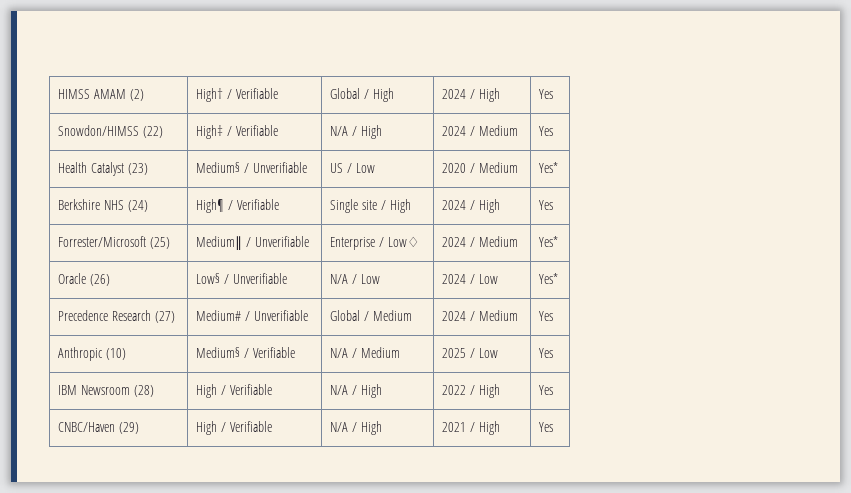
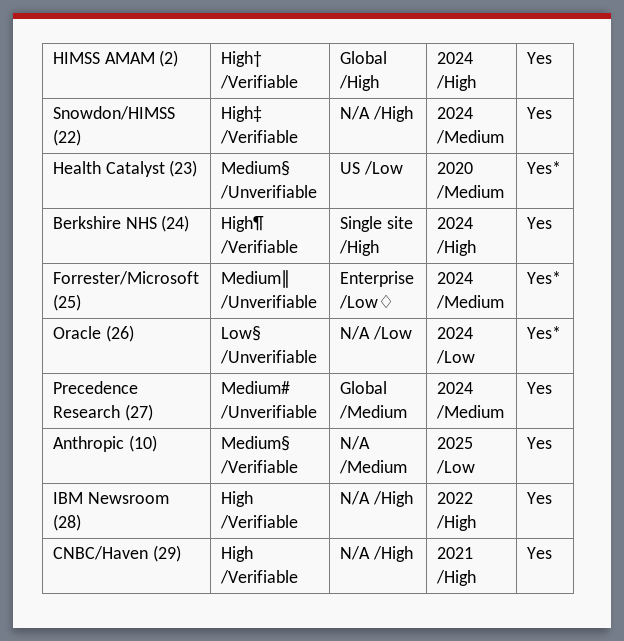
[227,88,278,99] [330,88,394,102] [442,88,500,102] / Verifiable | Global / High | 2024 / High -> [219,75,298,89] [339,51,387,64] [338,75,379,91] [436,52,473,64] [435,75,476,91] /Verifiable | Global /High | 2024 /High
[227,125,278,136] [330,125,382,139] [442,125,518,136] / Verifiable | N/A / High | 2024 / Medium -> [219,130,298,144] [339,106,413,122] [436,107,473,119] [435,130,504,144] /Verifiable | N/A /High | 2024 /Medium
[244,162,307,173] / Unverifiable -> [219,185,317,199] /Unverifiable
[347,163,375,173] / Low -> [363,161,403,175] /Low
[470,162,518,173] / Medium -> [435,185,504,199] /Medium
[228,199,279,210] / Verifiable -> [219,240,298,254] /Verifiable
[380,199,411,213] [442,199,500,213] / High | 2024 / High -> [338,240,379,256] [436,217,473,229] [435,240,476,256] /High | 2024 /High
[246,236,309,247] / Unverifiable -> [219,295,317,309] /Unverifiable
[379,236,420,247] [442,236,518,247] / Low♢ | 2024 / Medium -> [338,294,394,309] [436,272,473,284] [435,295,504,309] /Low♢ | 2024 /Medium
[224,273,287,284] [330,274,380,284] [442,274,498,284] / Unverifiable | N/A / Low | 2024 / Low -> [219,350,317,364] [339,326,412,340] [436,327,473,339] [435,350,475,364] /Unverifiable | N/A /Low | 2024 /Low
[245,310,308,321] [330,310,412,321] [442,310,518,321] / Unverifiable | Global / Medium | 2024 / Medium -> [219,405,317,419] [339,381,387,394] [338,405,407,419] [436,382,473,394] [435,405,504,419] /Unverifiable | Global /Medium | 2024 /Medium
[244,347,295,358] [330,347,400,358] / Verifiable | N/A / Medium -> [219,460,298,474] [339,436,370,450] [338,460,407,474] /Verifiable | N/A /Medium
[470,348,498,358] / Low -> [435,460,475,474] /Low
[221,384,272,395] [330,384,382,398] / Verifiable | N/A / High -> [219,515,298,529] [339,491,413,507] /Verifiable | N/A /High
[470,384,500,398] / High -> [435,515,476,531] /High
[221,421,272,432] [330,421,382,435] / Verifiable | N/A / High -> [219,570,298,584] [339,546,413,562] /Verifiable | N/A /High
[470,421,500,435] / High -> [435,570,476,586] /High

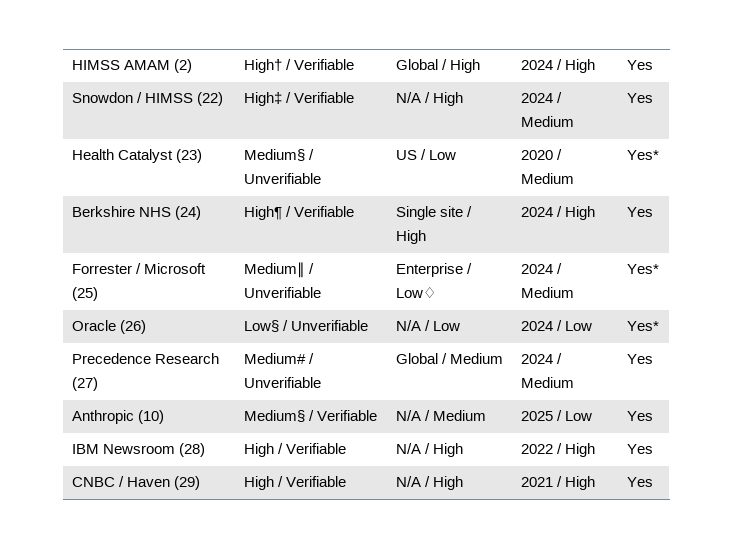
[219,75,298,89] [339,51,387,64] [338,75,379,91] [436,52,473,64] [435,75,476,91] [526,52,552,64] [52,106,175,120] /Verifiable | Global /High | 2024 /High | Yes // Snowdon/HIMSS -> [285,59,354,70] [395,59,480,73] [520,59,595,73] [626,60,653,70] [71,92,193,103] / Verifiable | Global / High | 2024 / High | Yes // Snowdon / HIMSS
[219,130,298,144] [339,106,413,122] [436,107,473,119] [435,130,504,144] /Verifiable | N/A /High | 2024 /Medium -> [285,92,354,103] [395,92,463,106] [520,92,562,103] [520,116,574,127] / Verifiable | N/A / High | 2024 / Medium
[219,185,317,199] /Unverifiable -> [308,149,314,160] [243,173,321,184] / Unverifiable
[363,161,403,175] /Low -> [420,149,456,160] / Low
[435,185,504,199] /Medium -> [556,149,562,160] [520,173,574,184] / Medium
[219,240,298,254] /Verifiable -> [285,206,354,217] / Verifiable
[338,240,379,256] [436,217,473,229] [435,240,476,256] [526,217,552,229] [52,271,199,285] /High | 2024 /High | Yes // Forrester/Microsoft -> [466,206,472,217] [395,230,426,244] [520,206,595,220] [626,207,653,217] [71,263,206,274] / High | 2024 / High | Yes // Forrester / Microsoft
[219,295,317,309] /Unverifiable -> [308,263,314,274] [243,287,321,298] / Unverifiable
[338,294,394,309] [436,272,473,284] [435,295,504,309] /Low♢ | 2024 /Medium -> [466,263,472,274] [395,287,436,298] [520,263,562,274] [520,287,574,298] / Low♢ | 2024 / Medium
[219,350,317,364] [339,326,412,340] [436,327,473,339] [435,350,475,364] /Unverifiable | N/A /Low | 2024 /Low -> [282,320,368,331] [395,320,460,331] [520,320,592,331] / Unverifiable | N/A / Low | 2024 / Low
[219,405,317,419] [339,381,387,394] [338,405,407,419] [436,382,473,394] [435,405,504,419] /Unverifiable | Global /Medium | 2024 /Medium -> [308,353,314,364] [243,377,321,388] [395,353,503,364] [520,353,562,364] [520,377,574,388] / Unverifiable | Global / Medium | 2024 / Medium
[219,460,298,474] [339,436,370,450] [338,460,407,474] /Verifiable | N/A /Medium -> [308,410,377,421] [395,410,486,421] / Verifiable | N/A / Medium
[435,460,475,474] /Low -> [556,410,592,421] / Low
[219,515,298,529] [339,491,413,507] /Verifiable | N/A /High -> [277,443,346,454] [395,443,463,457] / Verifiable | N/A / High
[435,515,476,531] [526,492,552,504] [52,546,148,560] /High | Yes // CNBC/Haven -> [556,443,595,457] [626,444,653,454] [71,476,170,487] / High | Yes // CNBC / Haven
[219,570,298,584] [339,546,413,562] /Verifiable | N/A /High -> [277,476,346,487] [395,476,463,490] / Verifiable | N/A / High
[435,570,476,586] /High -> [556,476,595,490] / High

